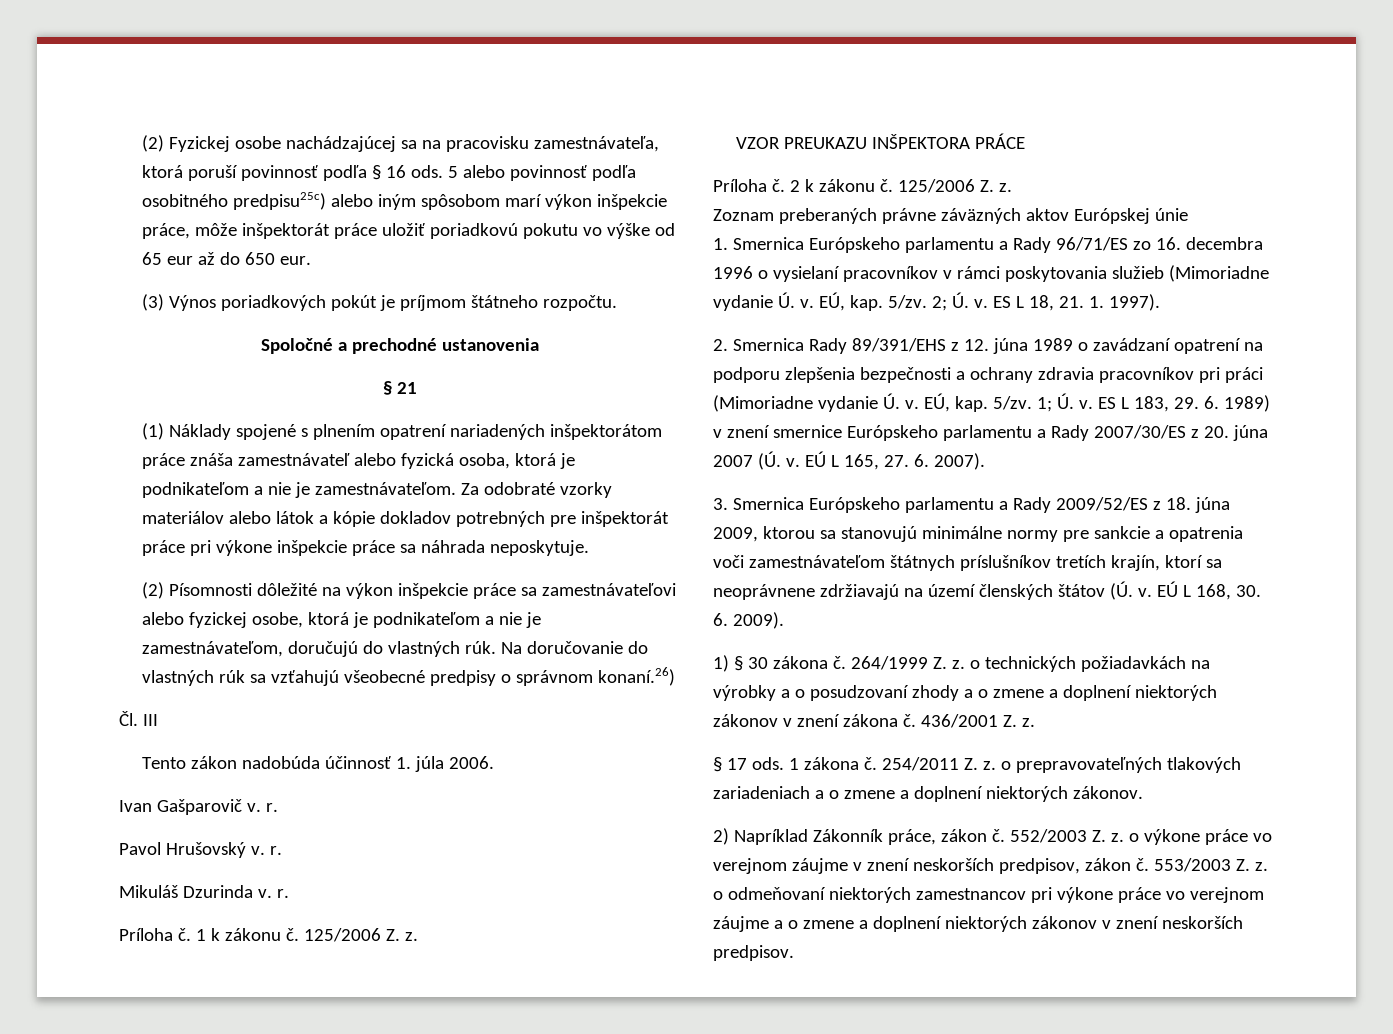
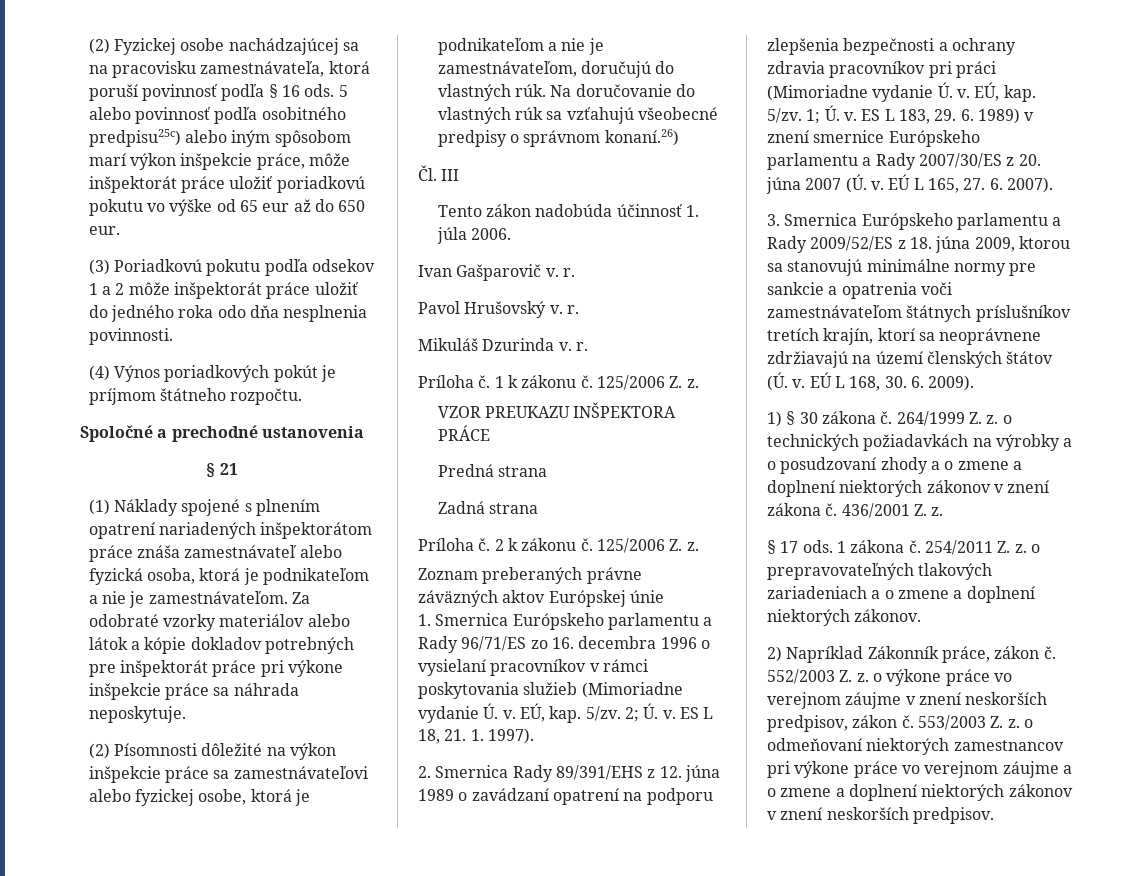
(165, 302) none -> [113,259,375,276] [88,282,359,299] [88,305,368,322] [88,328,173,345] [88,365,110,381] Poriadkovú pokutu podľa odsekov 1 a 2 môže inšpektorát práce uložiť do jedného roka odo dňa nesplnenia povinnosti. // (4)
(1026, 141) none -> [437,464,547,477] [437,501,538,514] // Predná strana // Zadná strana

